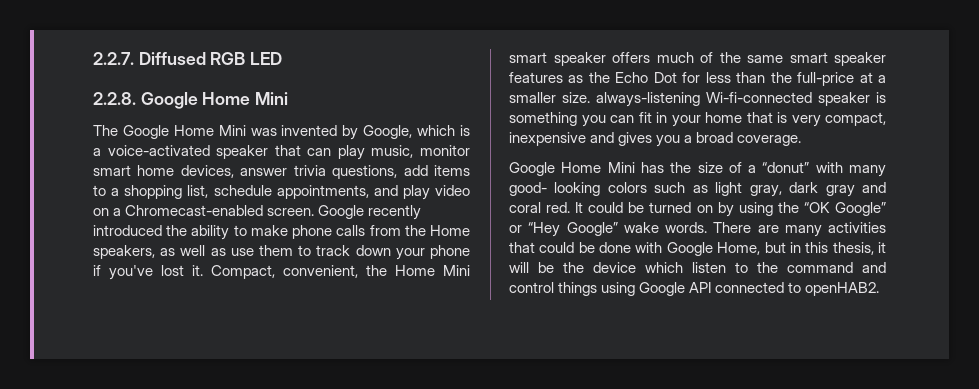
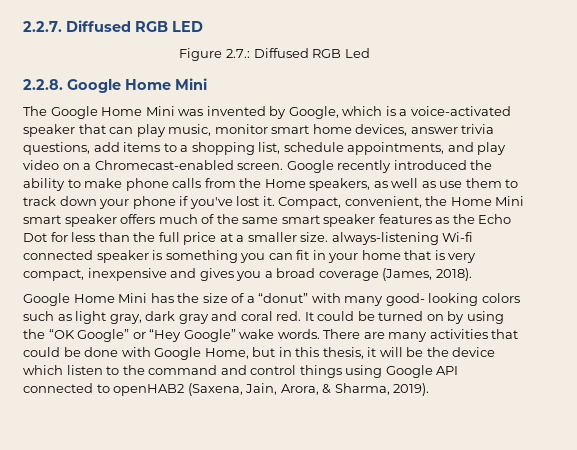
(283, 58) none -> [179,48,370,61] // Figure 2.7.: Diffused RGB Led
[797,72,855,86] full-price -> [158,232,217,245] full price
[706,92,812,103] Wi-fi-connected -> [442,232,474,242] [23,250,93,260] Wi-fi connected
[737,135,802,146] coverage. -> [318,268,472,281] coverage (James, 2018).
[805,282,880,296] openHAB2. -> [113,383,430,396] openHAB2 (Saxena, Jain, Arora, & Sharma, 2019).

